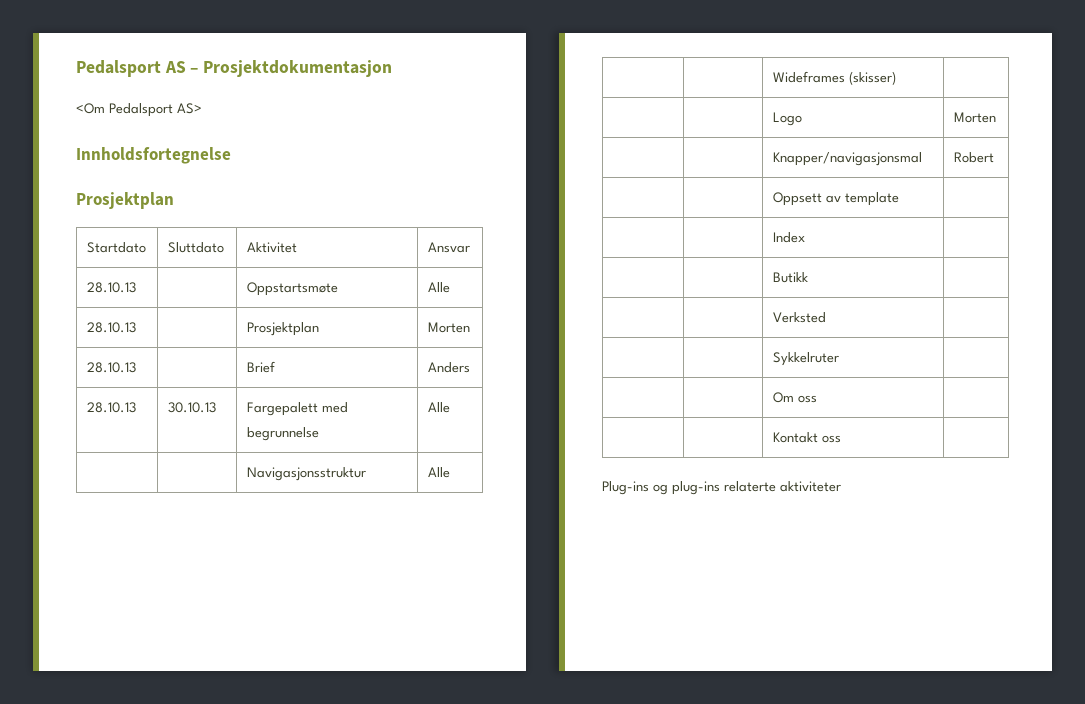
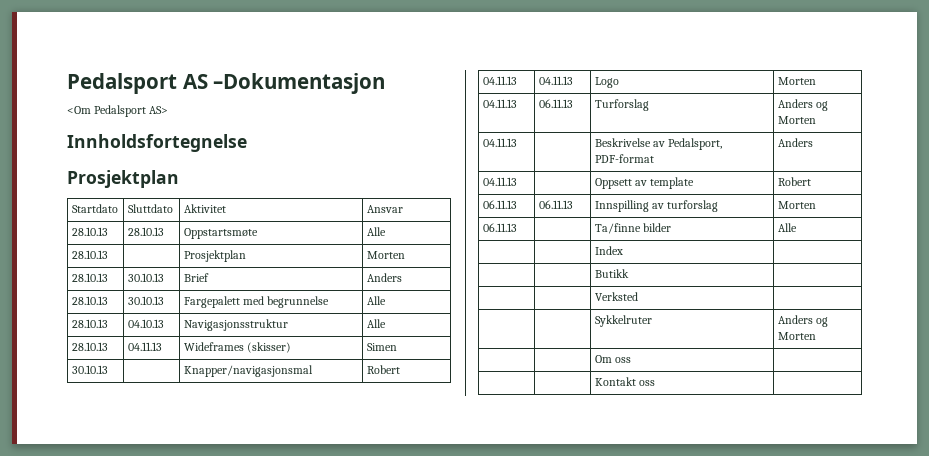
[190,60,393,77] – Prosjektdokumentasjon -> [213,73,386,94] –Dokumentasjon
(136, 287) none -> [127,227,164,236] 28.10.13
(136, 367) none -> [127,273,164,282] 30.10.13
(450, 407) | -> [71,319,108,328] [127,319,164,328] 28.10.13 | 04.10.13
(450, 472) | -> [71,342,108,351] [127,342,162,351] 28.10.13 | 04.11.13
[772,112,802,126] [953,112,996,123] // | | Logo | Morten // -> [366,343,397,351] [71,365,108,374] Simen // 30.10.13
[772,192,899,206] | | Oppsett av template | -> [482,76,517,85] [538,76,573,85] [594,77,619,88] [777,77,816,85] [482,99,517,108] [538,99,573,108] [594,99,649,111] [777,99,829,111] [777,116,816,124] [482,138,517,147] [594,138,723,150] [594,154,654,163] [777,138,813,147] [482,177,517,186] [594,177,695,189] [777,177,811,186] [482,200,517,209] [538,200,573,209] [594,200,719,212] [777,201,816,209] [482,223,517,232] [594,223,672,234] [777,223,797,232] 04.11.13 | 04.11.13 | Logo | Morten // 04.11.13 | 06.11.13 | Turforslag | Anders og Morten // 04.11.13 | | Beskrivelse av Pedalsport, PDF-format | Anders // 04.11.13 | | Oppsett av template | Robert // 06.11.13 | 06.11.13 | Innspilling av turforslag | Morten // 06.11.13 | | Ta/finne bilder | Alle
(839, 359) none -> [777,315,829,327] [777,332,816,340] Anders og Morten
[602,481,841,495] // Plug-ins og plug-ins relaterte aktiviteter -> (656, 383) none

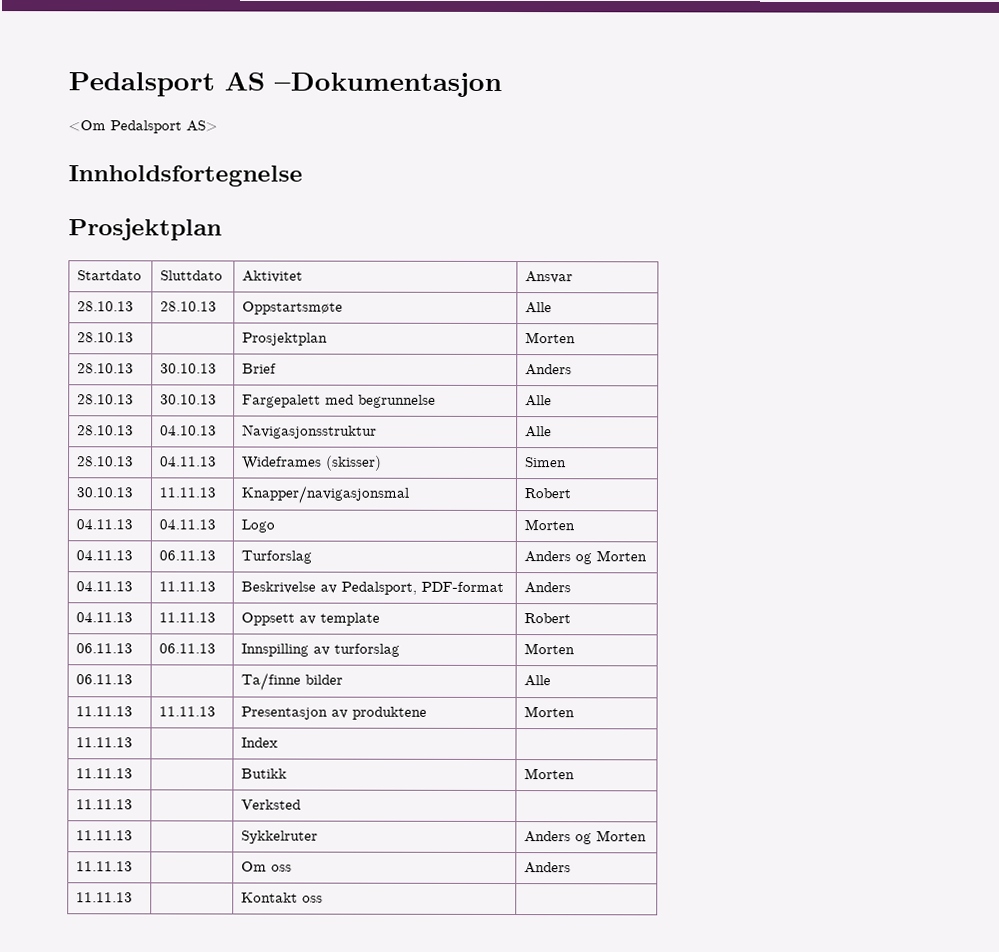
(108, 369) none -> [159,487,217,498] 11.11.13
(517, 142) none -> [159,581,217,592] 11.11.13
(517, 181) none -> [159,612,217,623] 11.11.13
(797, 227) none -> [76,706,134,717] [159,706,217,717] [241,706,428,720] [524,706,576,718] [76,737,134,748] 11.11.13 | 11.11.13 | Presentasjon av produktene | Morten // 11.11.13
(623, 250) none -> [76,768,134,779] 11.11.13
(629, 273) // -> [524,768,576,780] [76,799,134,810] Morten // 11.11.13
(638, 296) none -> [76,830,134,841] 11.11.13
(816, 336) none -> [76,861,134,872] 11.11.13
(632, 360) // -> [524,862,572,874] [76,892,134,903] Anders // 11.11.13

